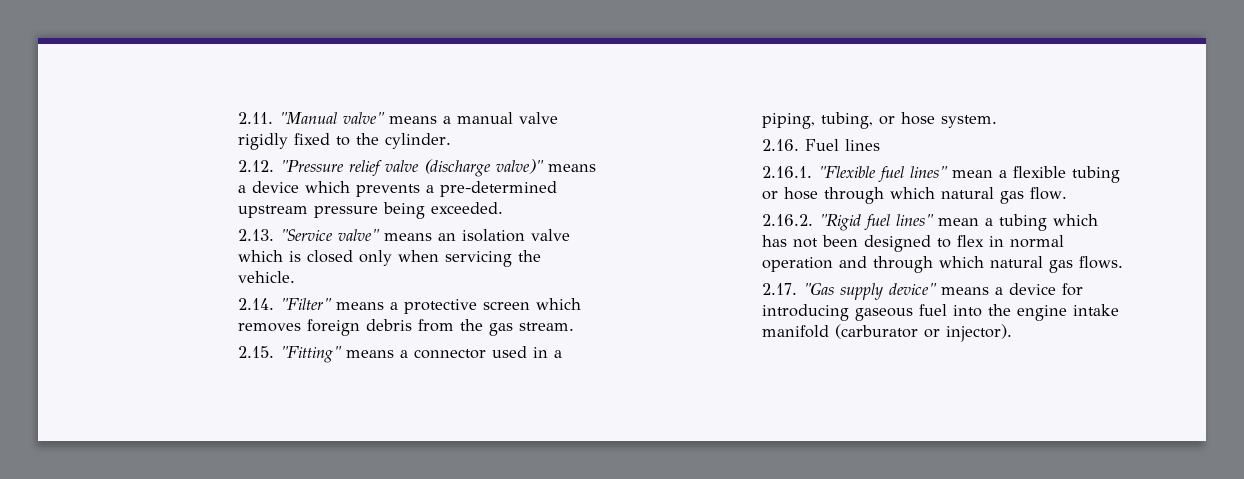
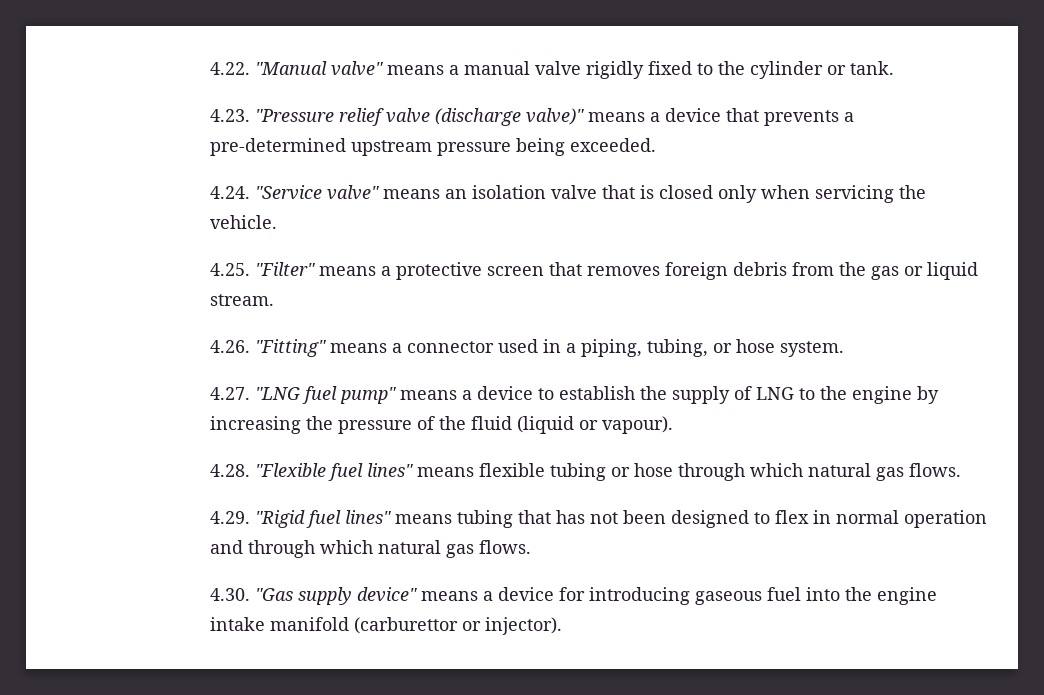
[237,112,273,124] 2.11. -> [209,62,250,75] 4.22.
[384,133,451,149] [237,160,274,172] cylinder. // 2.12. -> [749,61,894,79] [209,109,250,122] cylinder or tank. // 4.23.
[304,181,350,193] which -> [725,108,759,122] that
[237,229,274,241] 2.13. -> [209,186,250,199] 4.24.
[237,250,283,262] which -> [601,185,635,199] that
[237,298,274,310] 2.14. -> [209,263,250,276] 4.25.
[535,298,581,310] which -> [548,262,582,276] that
(513, 329) none -> [903,262,978,280] or liquid
[237,346,274,358] 2.15. -> [209,340,250,353] 4.26.
[761,139,880,151] [761,166,812,178] 2.16. Fuel lines // 2.16.1. -> [209,386,939,404] [209,416,673,434] [209,464,250,477] 4.27. "LNG fuel pump" means a device to establish the supply of LNG to the engine by increasing the pressure of the fluid (liquid or vapour). // 4.28.
[951,170,1007,178] mean a -> [416,467,474,477] means
[1029,187,1067,200] [761,214,813,226] flow. // 2.16.2. -> [908,463,961,477] [209,511,250,524] flows. // 4.29.
[937,214,1098,231] mean a tubing which -> [394,510,551,528] means tubing that
[761,283,797,295] 2.17. -> [209,588,250,601] 4.30.
[834,324,918,339] (carburator -> [353,617,458,634] (carburettor

